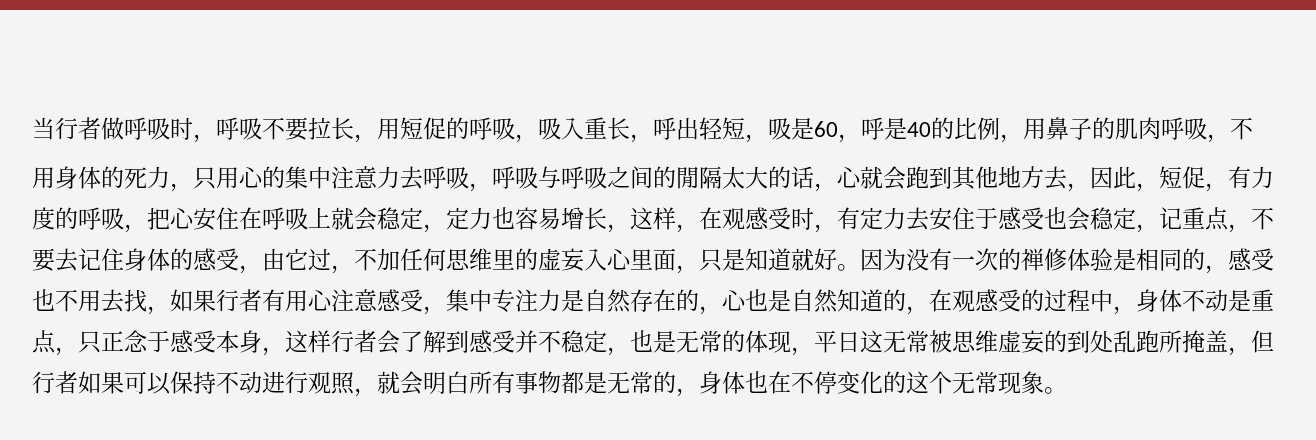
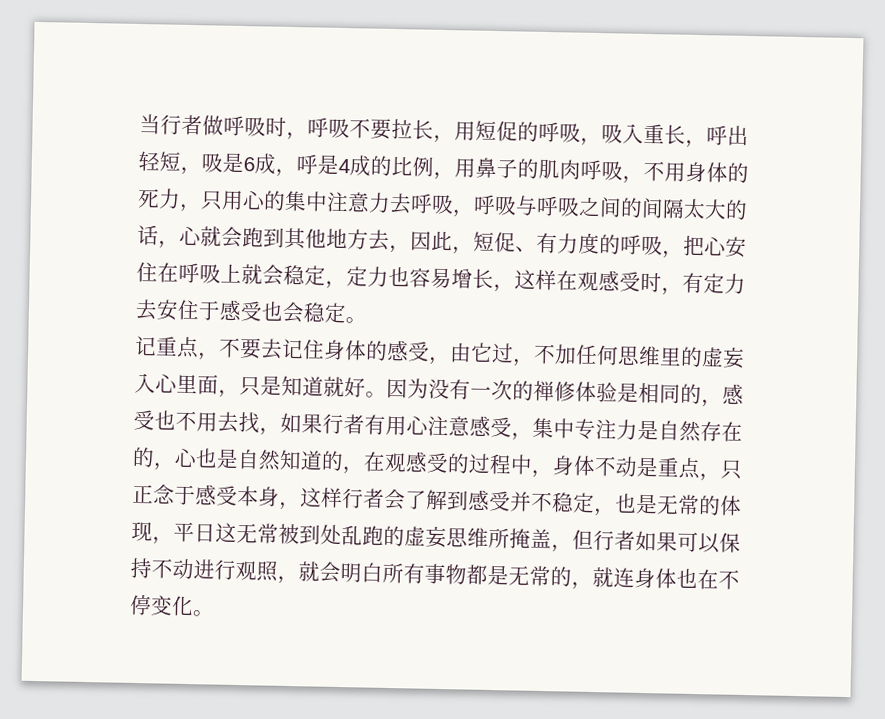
[814,117,931,143] 60，呼是40 -> [243,153,372,178] 6成，呼是4成
(1253, 128) // -> (665, 171) none
[676,167,699,189] 閒 -> [641,197,664,219] 间
[1205,183,1228,192] ， -> [515,246,537,253] 、
[676,224,699,233] ， -> (557, 280) none
[1136,224,1159,233] ， -> [345,317,367,324] 。 //
[952,330,1159,354] 思维虚妄的到处乱跑 -> [299,524,489,549] 到处乱跑的虚妄思维
(699, 392) none -> [592,567,635,588] 就连
[883,371,1044,394] 的这个无常现象 -> (194, 606) none

